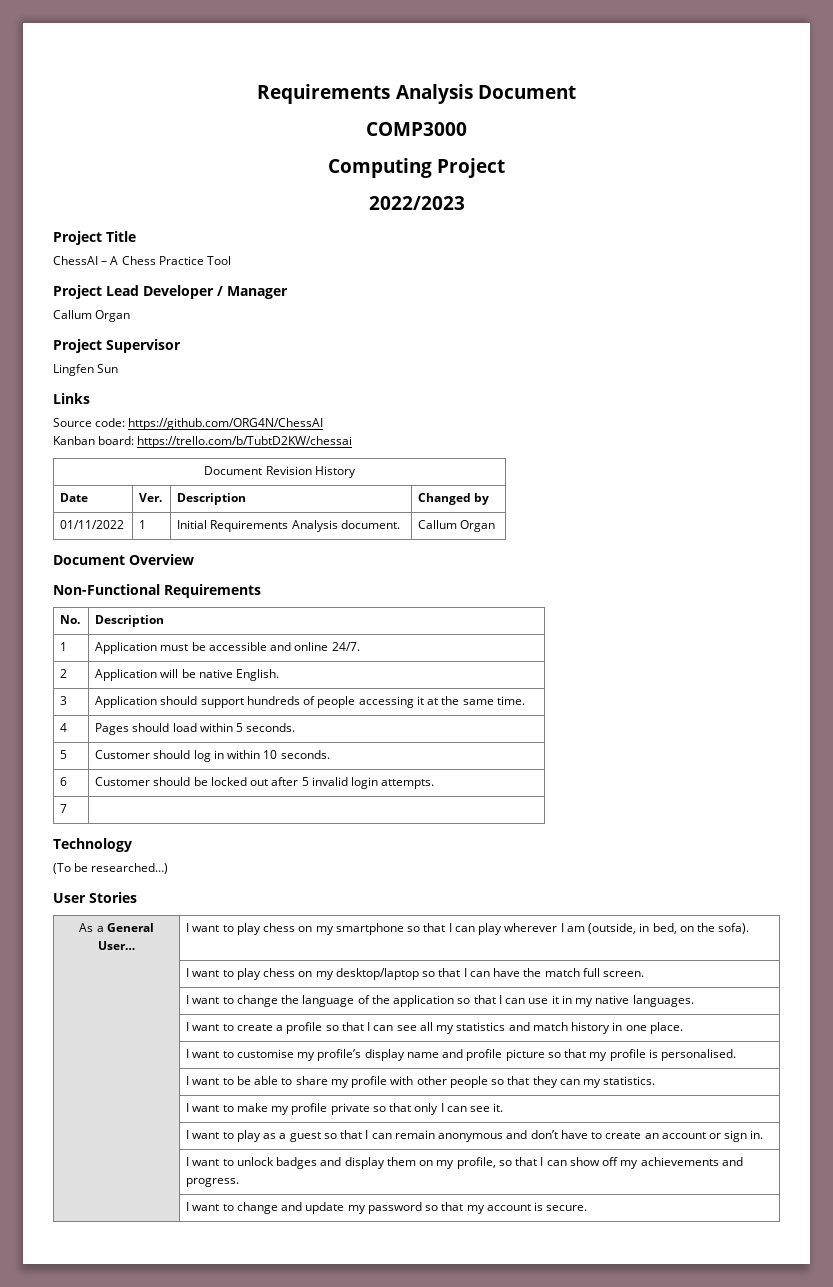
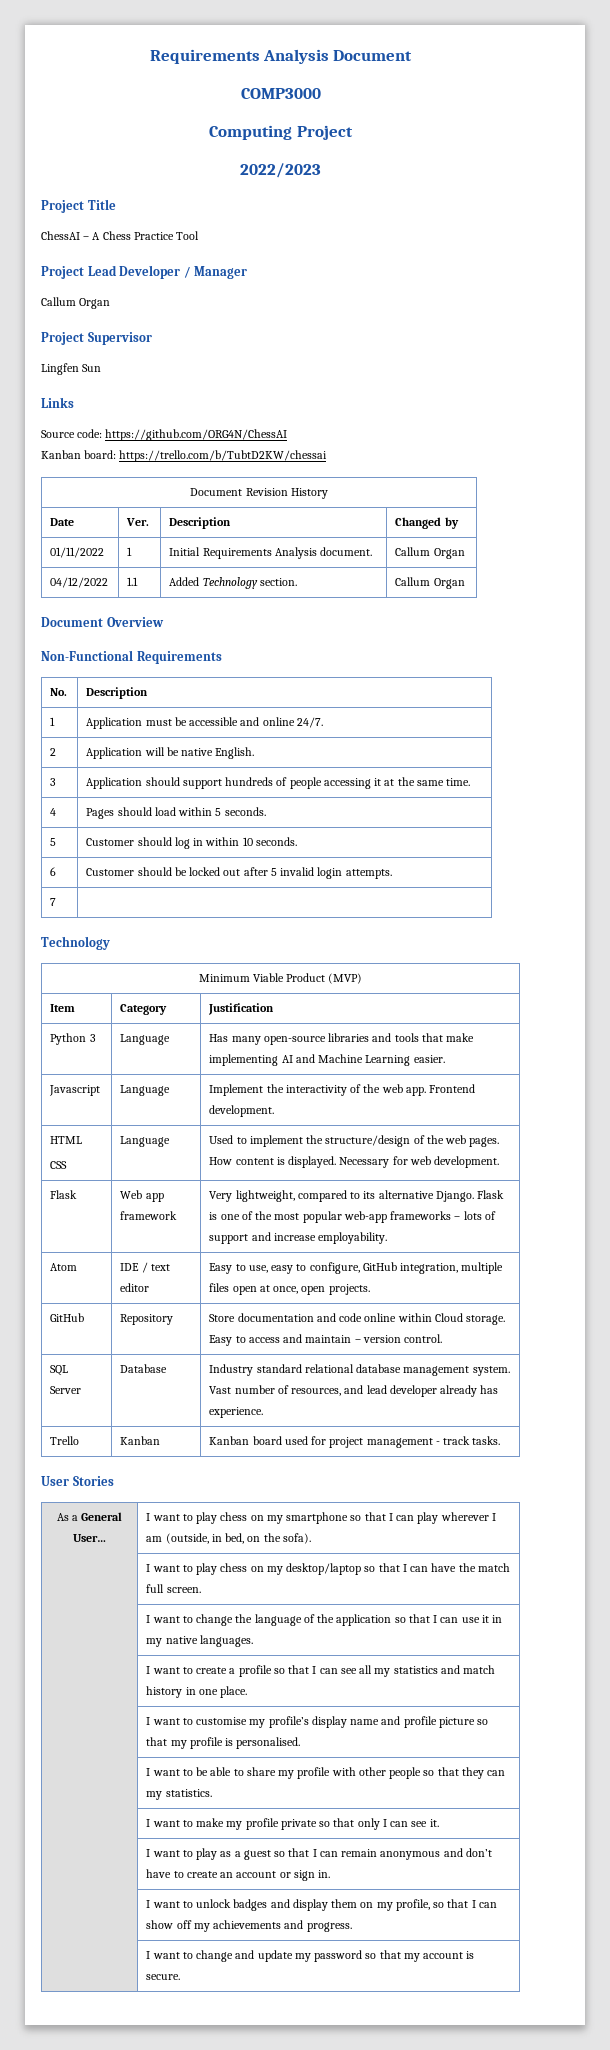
(496, 526) none -> [50,577,109,588] [127,577,139,586] [169,577,297,589] [395,577,465,589] // 04/12/2022 | 1.1 | Added Technology section. | Callum Organ
[53,863,169,874] // (To be researched…) -> [198,973,363,984] [50,1004,76,1012] [120,1004,168,1015] [208,1003,275,1015] [50,1033,96,1045] [120,1034,171,1045] [209,1033,475,1045] [209,1054,445,1066] [49,1085,101,1096] [120,1085,171,1096] [209,1084,476,1096] [209,1105,275,1117] [50,1136,83,1144] [50,1161,68,1169] [120,1136,171,1147] [209,1135,500,1147] [209,1156,500,1168] [50,1190,78,1199] [120,1190,164,1202] [120,1211,178,1220] [209,1190,505,1202] [209,1211,496,1223] [209,1232,388,1244] [50,1263,78,1271] [120,1262,170,1273] [120,1283,150,1292] [209,1262,504,1274] [209,1283,370,1295] [50,1313,85,1322] [120,1314,174,1325] [209,1313,506,1325] [209,1334,443,1346] [50,1365,69,1376] [50,1386,82,1394] [120,1364,168,1373] [209,1364,510,1376] [209,1385,499,1397] [209,1407,264,1418] [50,1436,80,1445] [120,1436,161,1445] [209,1436,501,1448] // Minimum Viable Product (MVP) // Item | Category | Justification // Python 3 | Language | Has many open-source libraries and tools that make implementing AI and Machine Learning easier. // Javascript | Language | Implement the interactivity of the web app. Frontend development. // HTML // CSS | Language | Used to implement the structure/design of the web pages. How content is displayed. Necessary for web development. // Flask | Web app framework | Very lightweight, compared to its alternative Django. Flask is one of the most popular web-app frameworks – lots of support and increase employability. // Atom | IDE / text editor | Easy to use, easy to configure, GitHub integration, multiple files open at once, open projects. // GitHub | Repository | Store documentation and code online within Cloud storage. Easy to access and maintain – version control. // SQL Server | Database | Industry standard relational database management system. Vast number of resources, and lead developer already has experience. // Trello | Kanban | Kanban board used for project management - track tasks.

